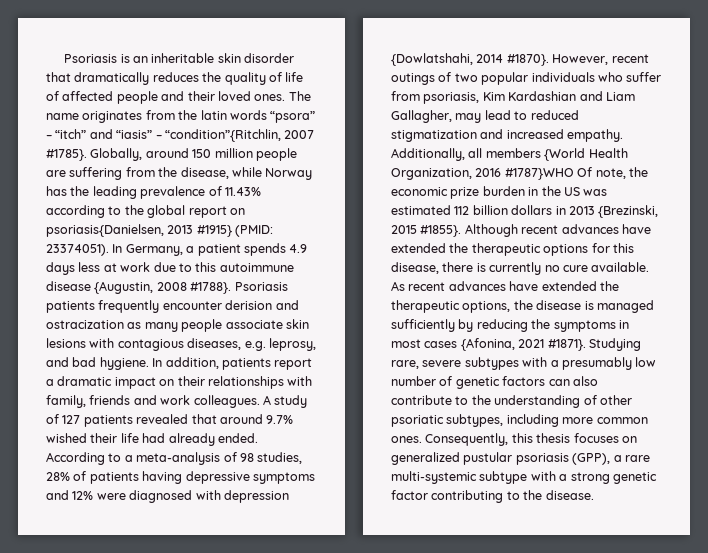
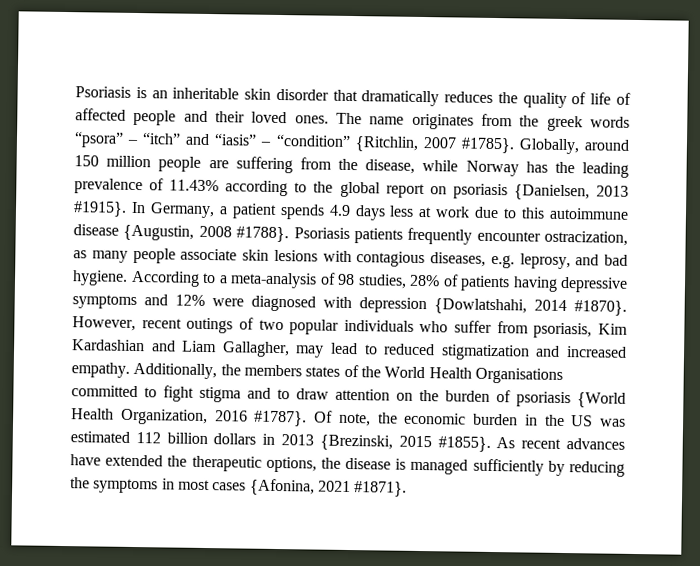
[200,110,227,120] latin -> [546,115,583,132] greek
[164,129,281,142] “condition”{Ritchlin, -> [275,133,419,152] “condition” {Ritchlin,
[46,224,274,237] [46,244,109,256] psoriasis{Danielsen, 2013 #1915} (PMID: 23374051). -> [452,183,630,201] [73,201,127,217] psoriasis {Danielsen, 2013 #1915}.
[225,300,299,310] [46,320,124,329] derision and ostracization -> [544,230,628,246] ostracization,
[152,357,313,370] [46,376,313,389] [46,395,308,408] [46,414,294,427] [46,433,258,446] In addition, patients report a dramatic impact on their relationships with family, friends and work colleagues. A study of 127 patients revealed that around 9.7% wished their life had already ended. -> (128, 278) none
[468,148,541,158] all members -> [220,364,563,384] [71,385,571,408] the members states of the World Health Organisations committed to fight stigma and to draw attention on the burden of psoriasis
[504,168,574,180] #1787}WHO -> [253,410,308,427] #1787}.
[450,187,480,199] prize -> (467, 418) none
[464,224,651,237] [391,243,634,256] [391,262,650,275] Although recent advances have extended the therapeutic options for this disease, there is currently no cure available. -> (491, 444) none
[588,338,641,351] [391,357,657,370] [391,376,598,389] [391,395,632,408] [391,414,648,427] [391,433,637,446] [391,452,650,465] [391,471,657,484] [391,490,594,503] Studying rare, severe subtypes with a presumably low number of genetic factors can also contribute to the understanding of other psoriatic subtypes, including more common ones. Consequently, this thesis focuses on generalized pustular psoriasis (GPP), a rare multi-systemic subtype with a strong genetic factor contributing to the disease. -> (408, 489) none

